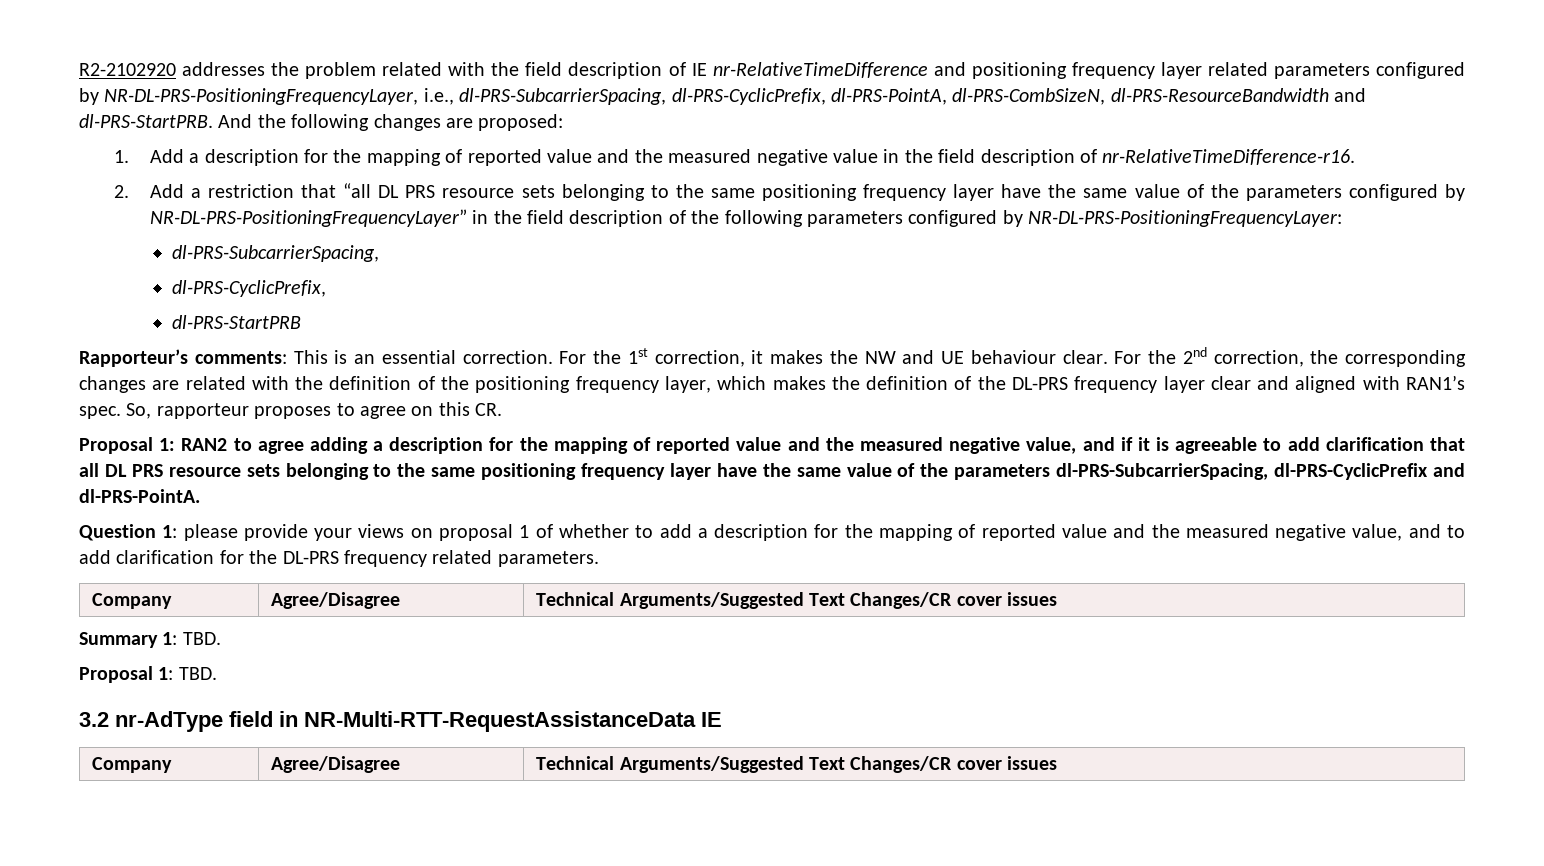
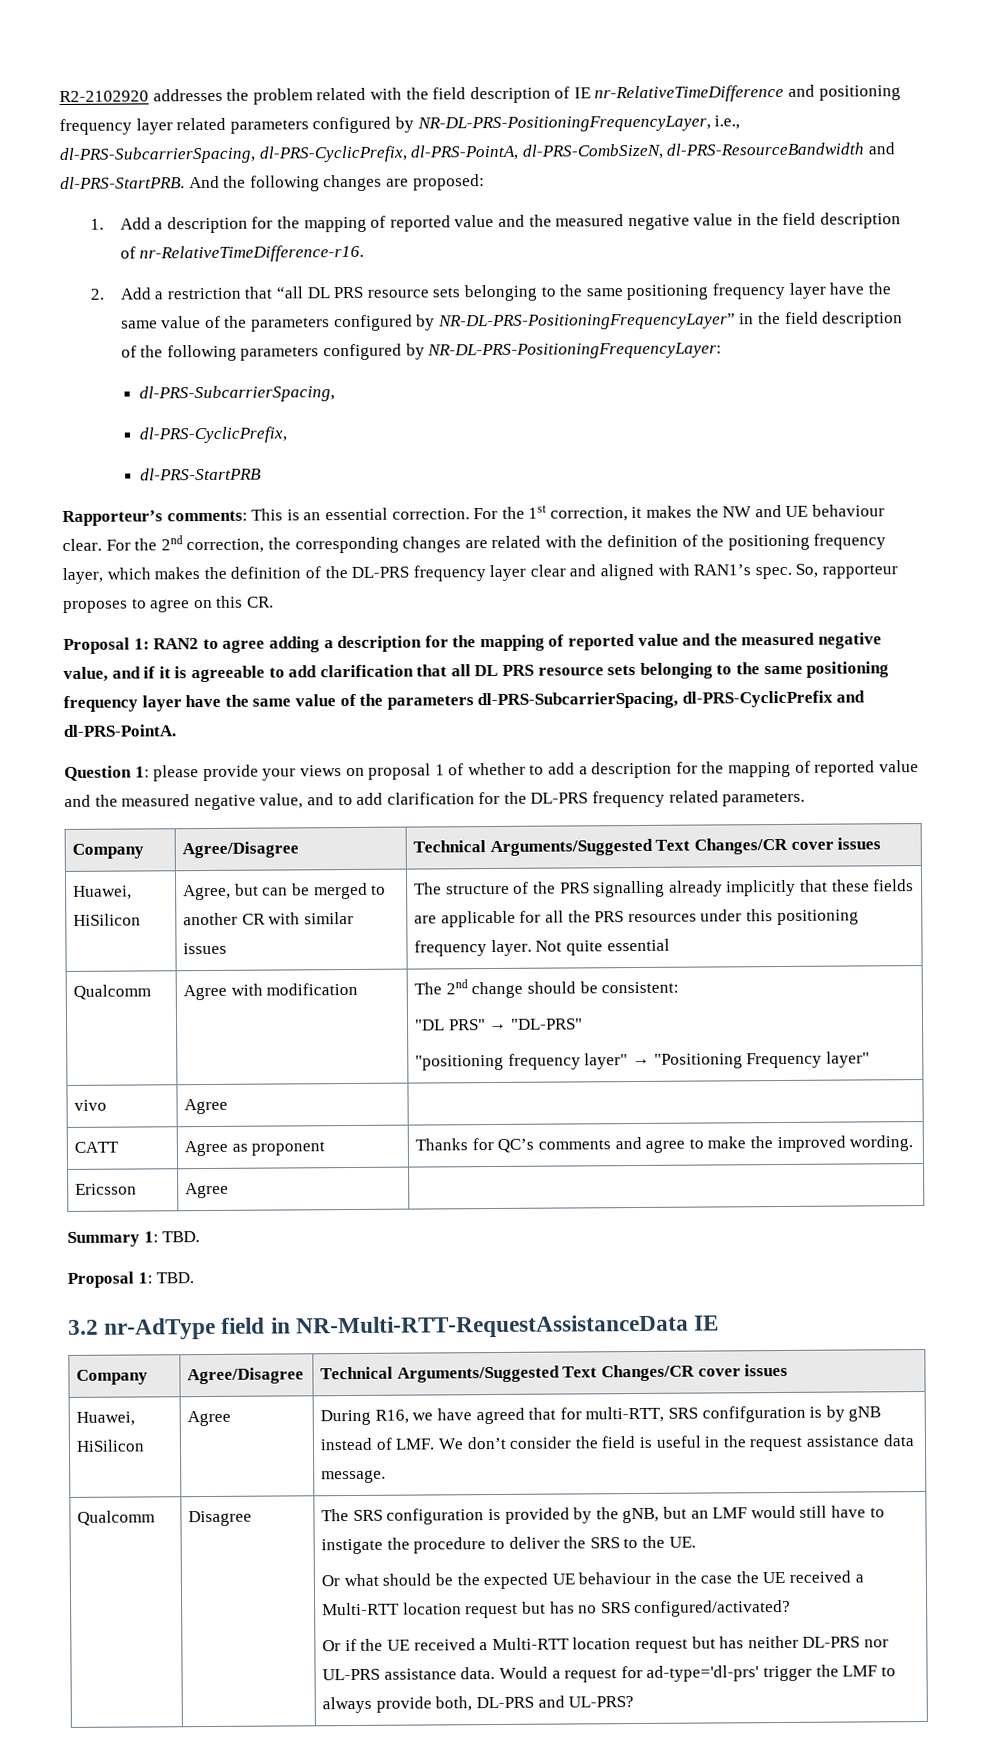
(1058, 599) none -> [73,885,133,900] [73,913,142,926] [183,882,387,901] [183,911,355,926] [183,942,228,955] [414,879,915,898] [414,909,859,928] [414,938,670,957] [73,984,152,1000] [183,982,359,1001] [414,979,680,999] [414,1018,584,1031] [415,1051,870,1071] [74,1099,108,1111] [184,1098,229,1115] [74,1141,120,1153] [184,1140,326,1157] [415,1135,914,1153] [75,1183,138,1195] [185,1182,230,1199] // Huawei, HiSilicon | Agree, but can be merged to another CR with similar issues | The structure of the PRS signalling already implicitly that these fields are applicable for all the PRS resources under this positioning frequency layer. Not quite essential // Qualcomm | Agree with modification | The 2nd change should be consistent: // "DL PRS" → "DL-PRS" // "positioning frequency layer" → "Positioning Frequency layer" // vivo | Agree | // CATT | Agree as proponent | Thanks for QC’s comments and agree to make the improved wording. // Ericsson | Agree |
(1058, 763) none -> [76,1411,136,1426] [76,1439,145,1452] [187,1410,232,1427] [320,1405,882,1426] [320,1434,914,1452] [321,1469,387,1484] [77,1510,156,1526] [188,1510,253,1527] [321,1505,885,1525] [321,1535,696,1555] [321,1570,864,1590] [322,1599,792,1619] [322,1635,889,1654] [322,1664,896,1683] [322,1695,635,1714] // Huawei, HiSilicon | Agree | During R16, we have agreed that for multi-RTT, SRS confifguration is by gNB instead of LMF. We don’t consider the field is useful in the request assistance data message. // Qualcomm | Disagree | The SRS configuration is provided by the gNB, but an LMF would still have to instigate the procedure to deliver the SRS to the UE. // Or what should be the expected UE behaviour in the case the UE received a Multi-RTT location request but has no SRS configured/activated? // Or if the UE received a Multi-RTT location request but has neither DL-PRS nor UL-PRS assistance data. Would a request for ad-type='dl-prs' trigger the LMF to always provide both, DL-PRS and UL-PRS?

